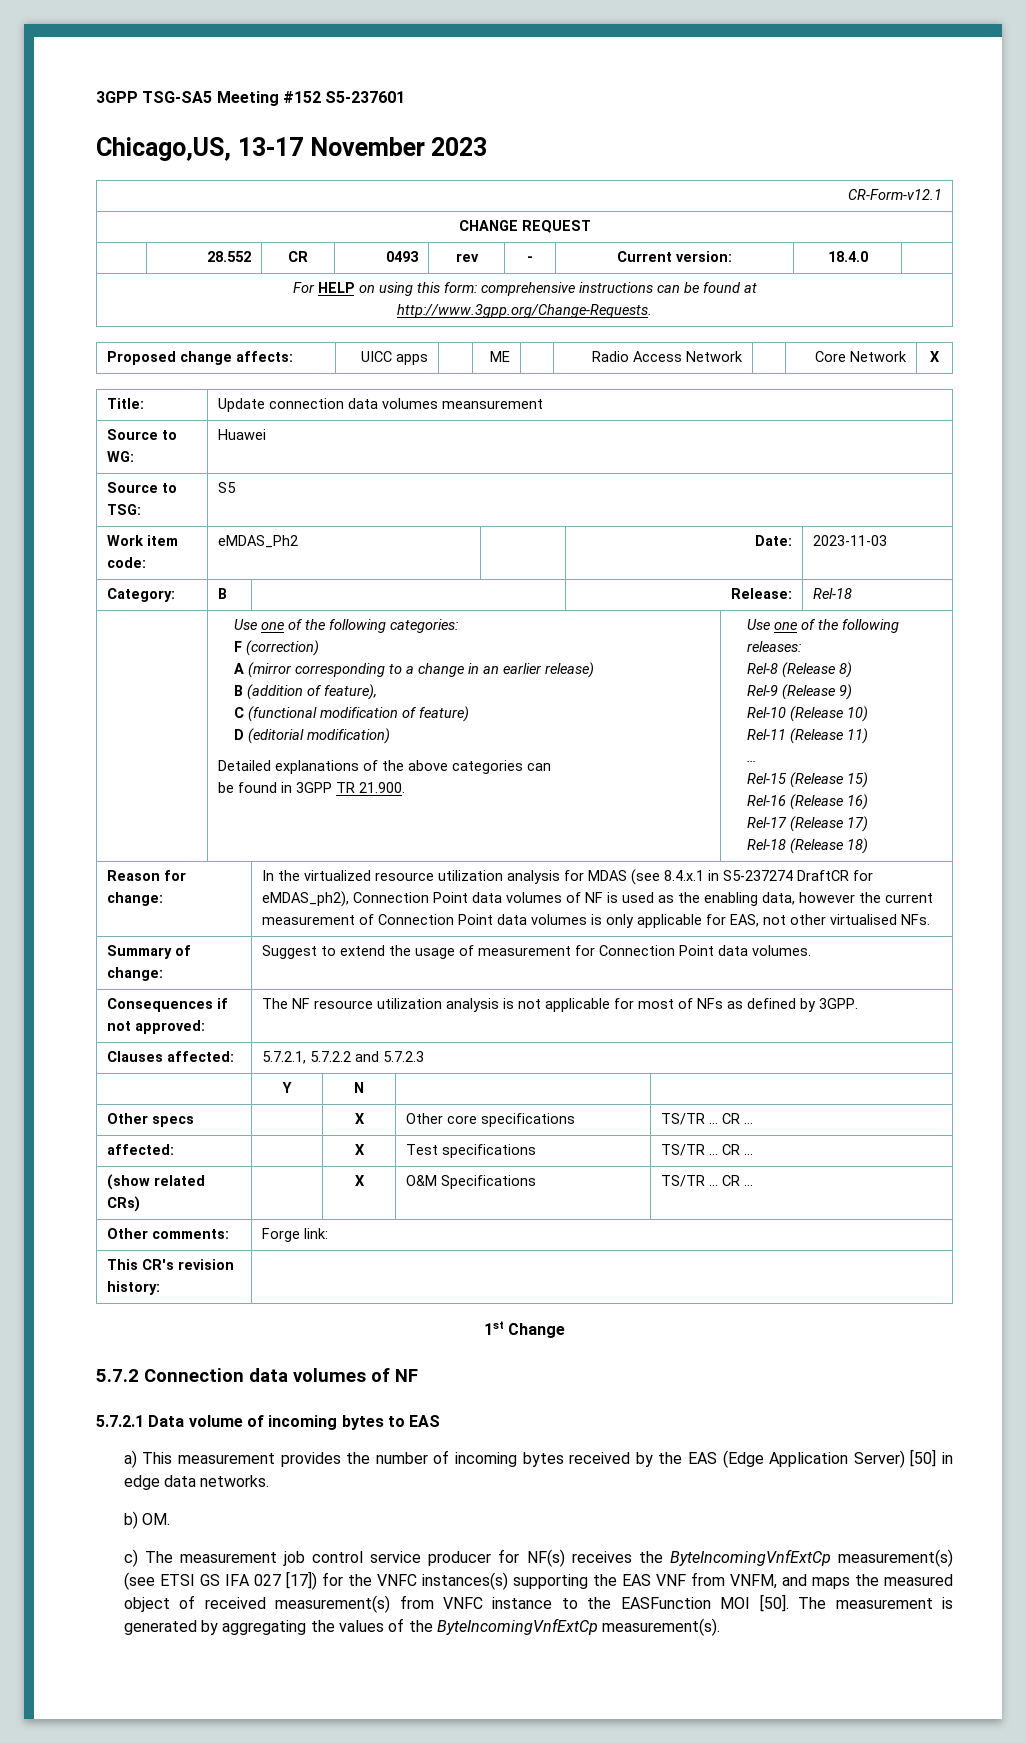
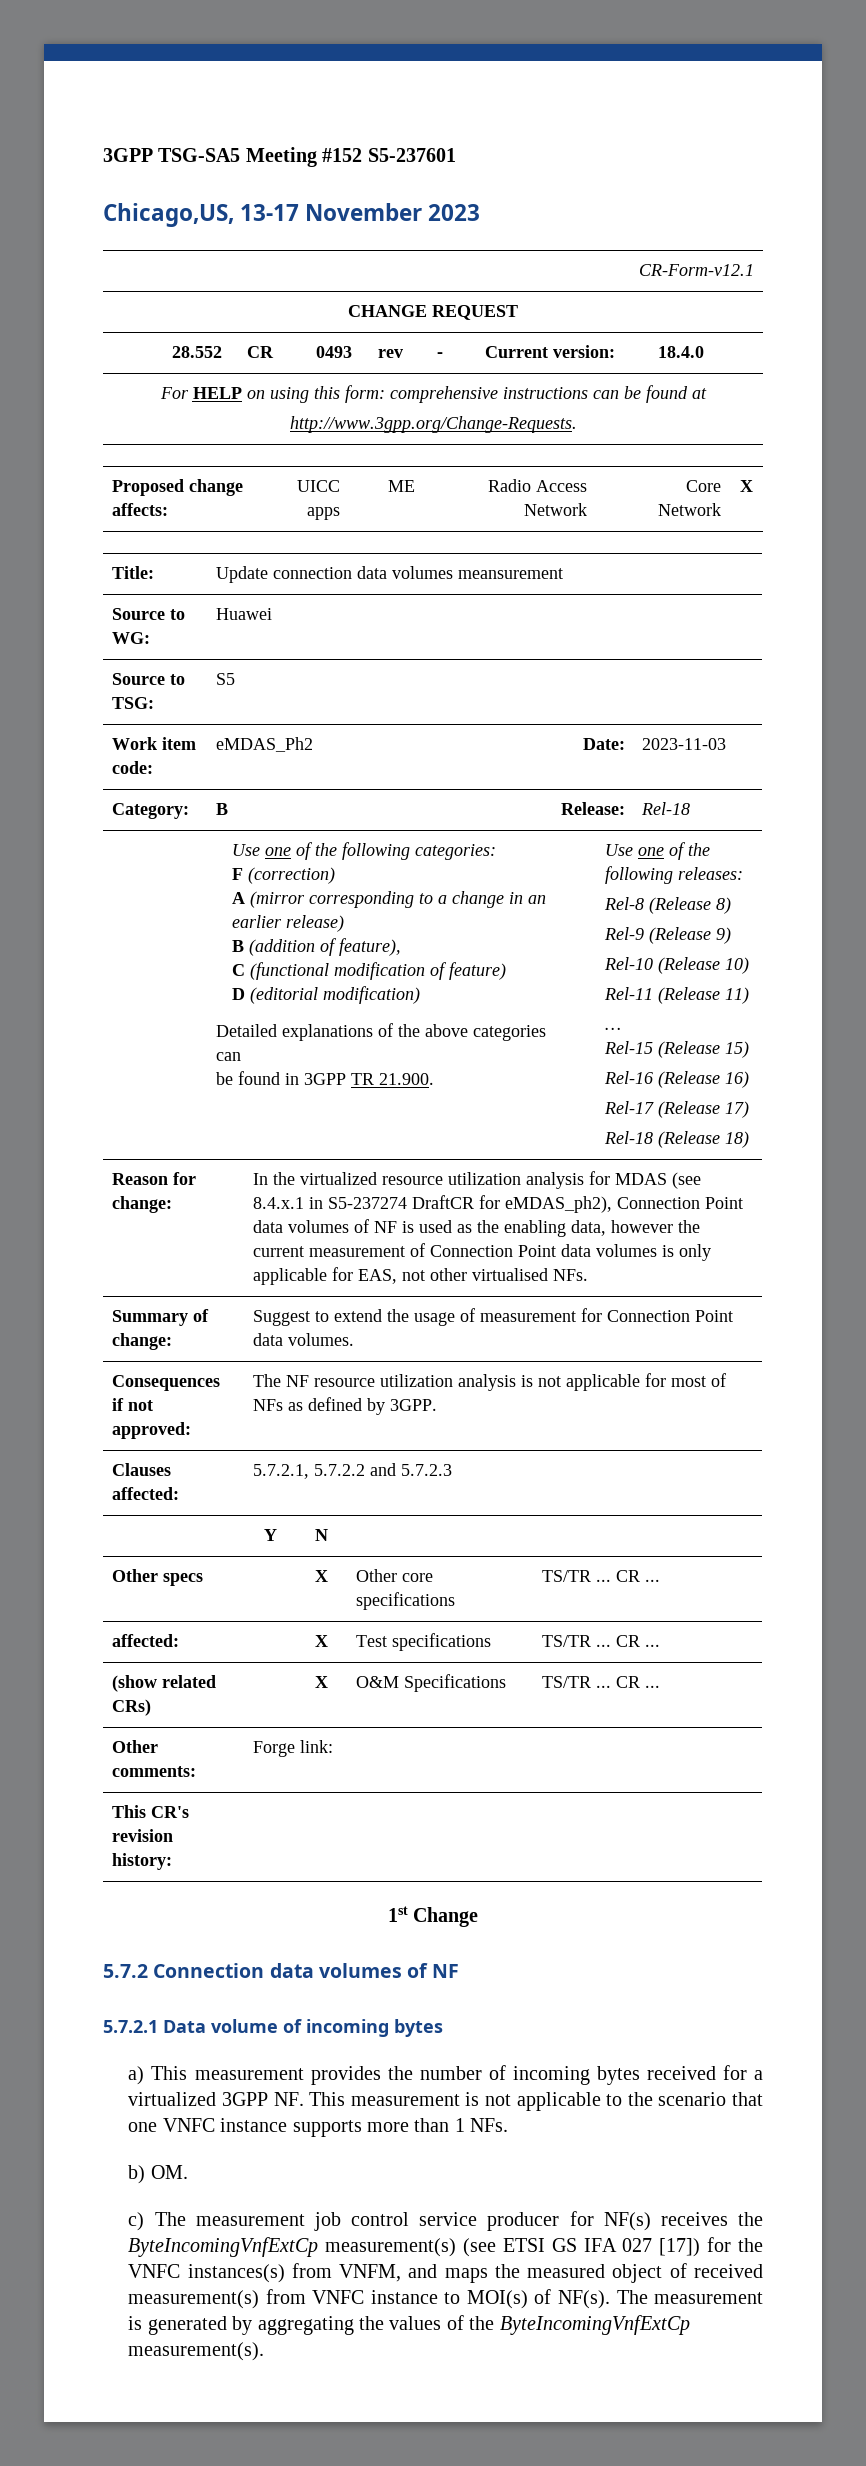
[387,1415,441,1427] to EAS -> (443, 2028) none
[635,1449,954,1468] [123,1475,270,1490] by the EAS (Edge Application Server) [50] in edge data networks. -> [722,2065,763,2080] [128,2092,764,2111] [128,2118,509,2137] for a virtualized 3GPP NF. This measurement is not applicable to the scenario that one VNFC instance supports more than 1 NFs.
[512,1574,686,1589] supporting the EAS VNF -> (285, 2273) none
[587,1594,789,1612] the EASFunction MOI [50]. -> [466,2289,610,2309] MOI(s) of NF(s).

